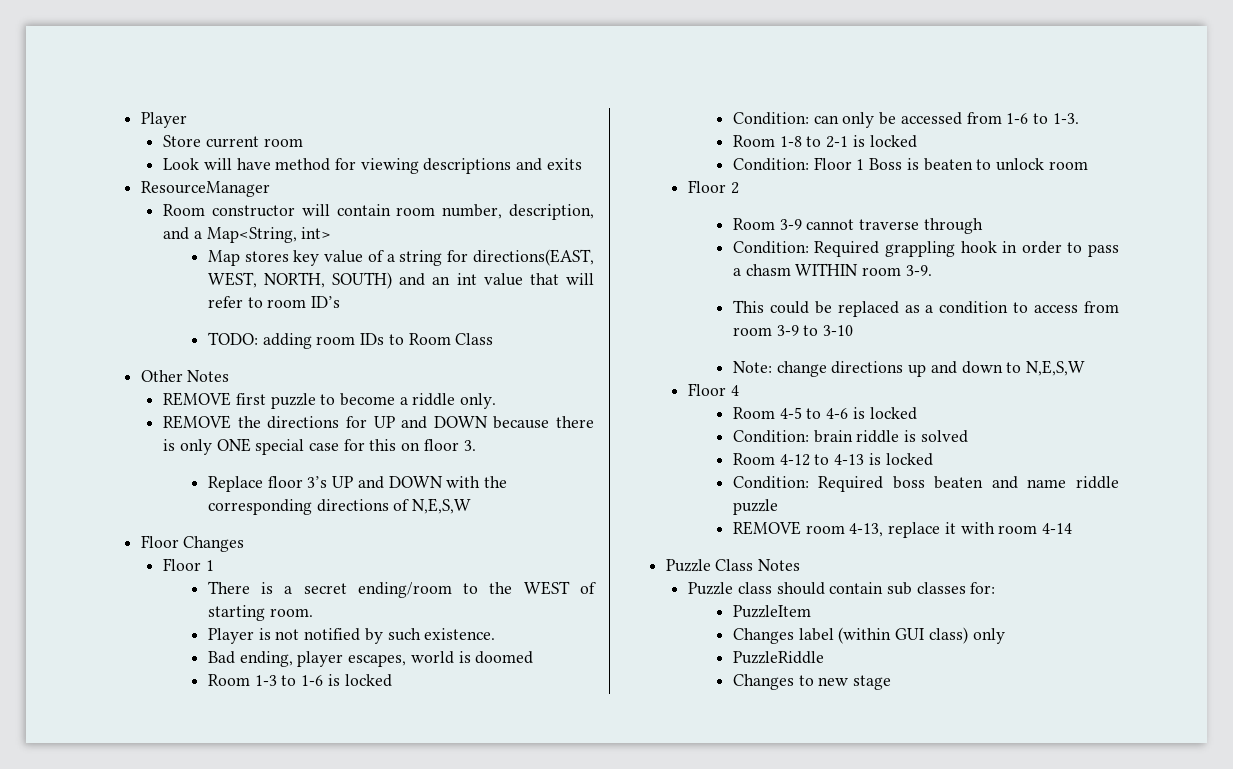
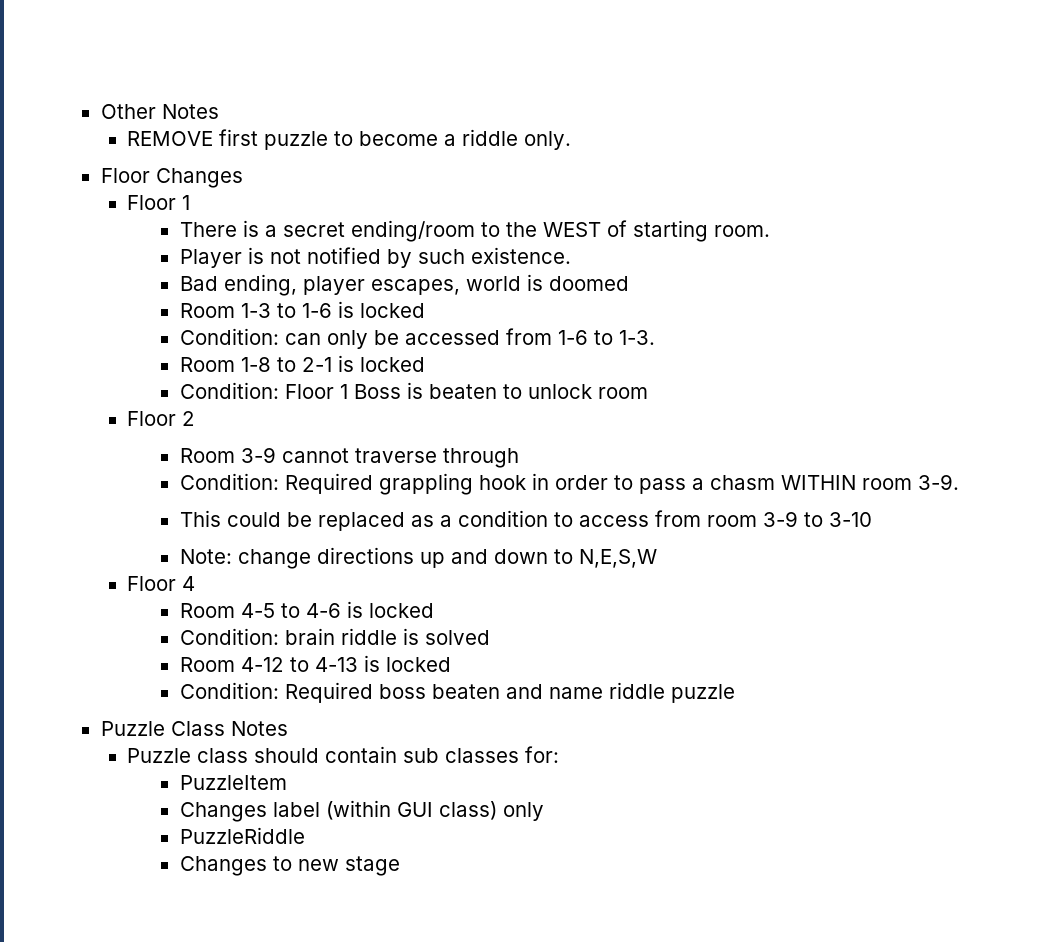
[140,112,187,128] [163,135,303,148] [163,158,582,174] [140,181,270,197] [163,204,595,220] [163,227,332,243] [207,249,594,266] [207,272,594,289] [207,296,341,308] [207,332,494,349] Player // Store current room // Look will have method for viewing descriptions and exits // ResourceManager // Room constructor will contain room number, description, and a Map<String, int> // Map stores key value of a string for directions(EAST, WEST, NORTH, SOUTH) and an int value that will refer to room ID’s // TODO: adding room IDs to Room Class // -> (100, 111) none
[163,415,594,429] [163,438,476,455] [207,476,507,492] [207,498,472,515] // REMOVE the directions for UP and DOWN because there is only ONE special case for this on floor 3. // Replace floor 3’s UP and DOWN with the corresponding directions of N,E,S,W -> (572, 140) none
[732,521,1072,538] // REMOVE room 4-13, replace it with room 4-14 -> (735, 693) none

